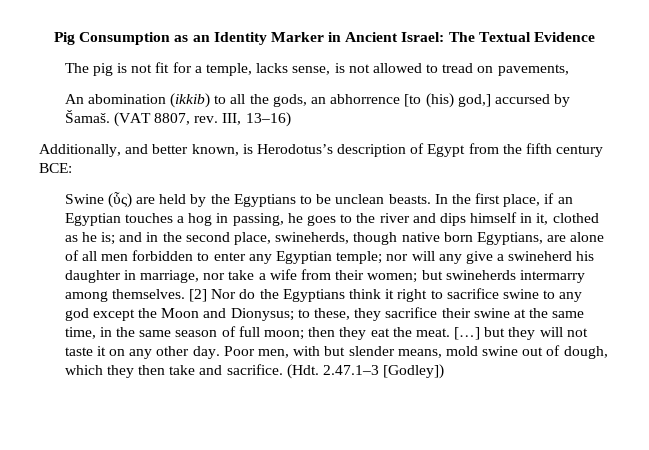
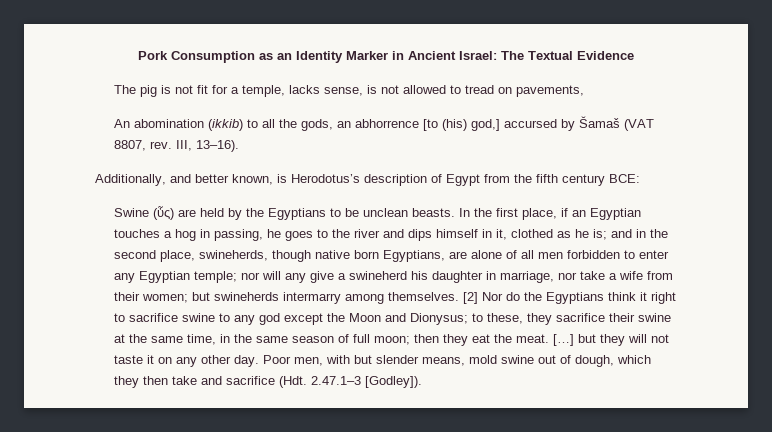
[53,32,75,45] Pig -> [138,51,168,60] Pork
[64,110,110,123] Šamaš. -> [579,116,621,128] Šamaš
[245,112,291,127] 13–16) -> [196,140,240,152] 13–16).
[226,364,283,375] sacrifice. -> [226,376,276,385] sacrifice
[383,364,445,379] [Godley]) -> [365,376,423,388] [Godley]).

